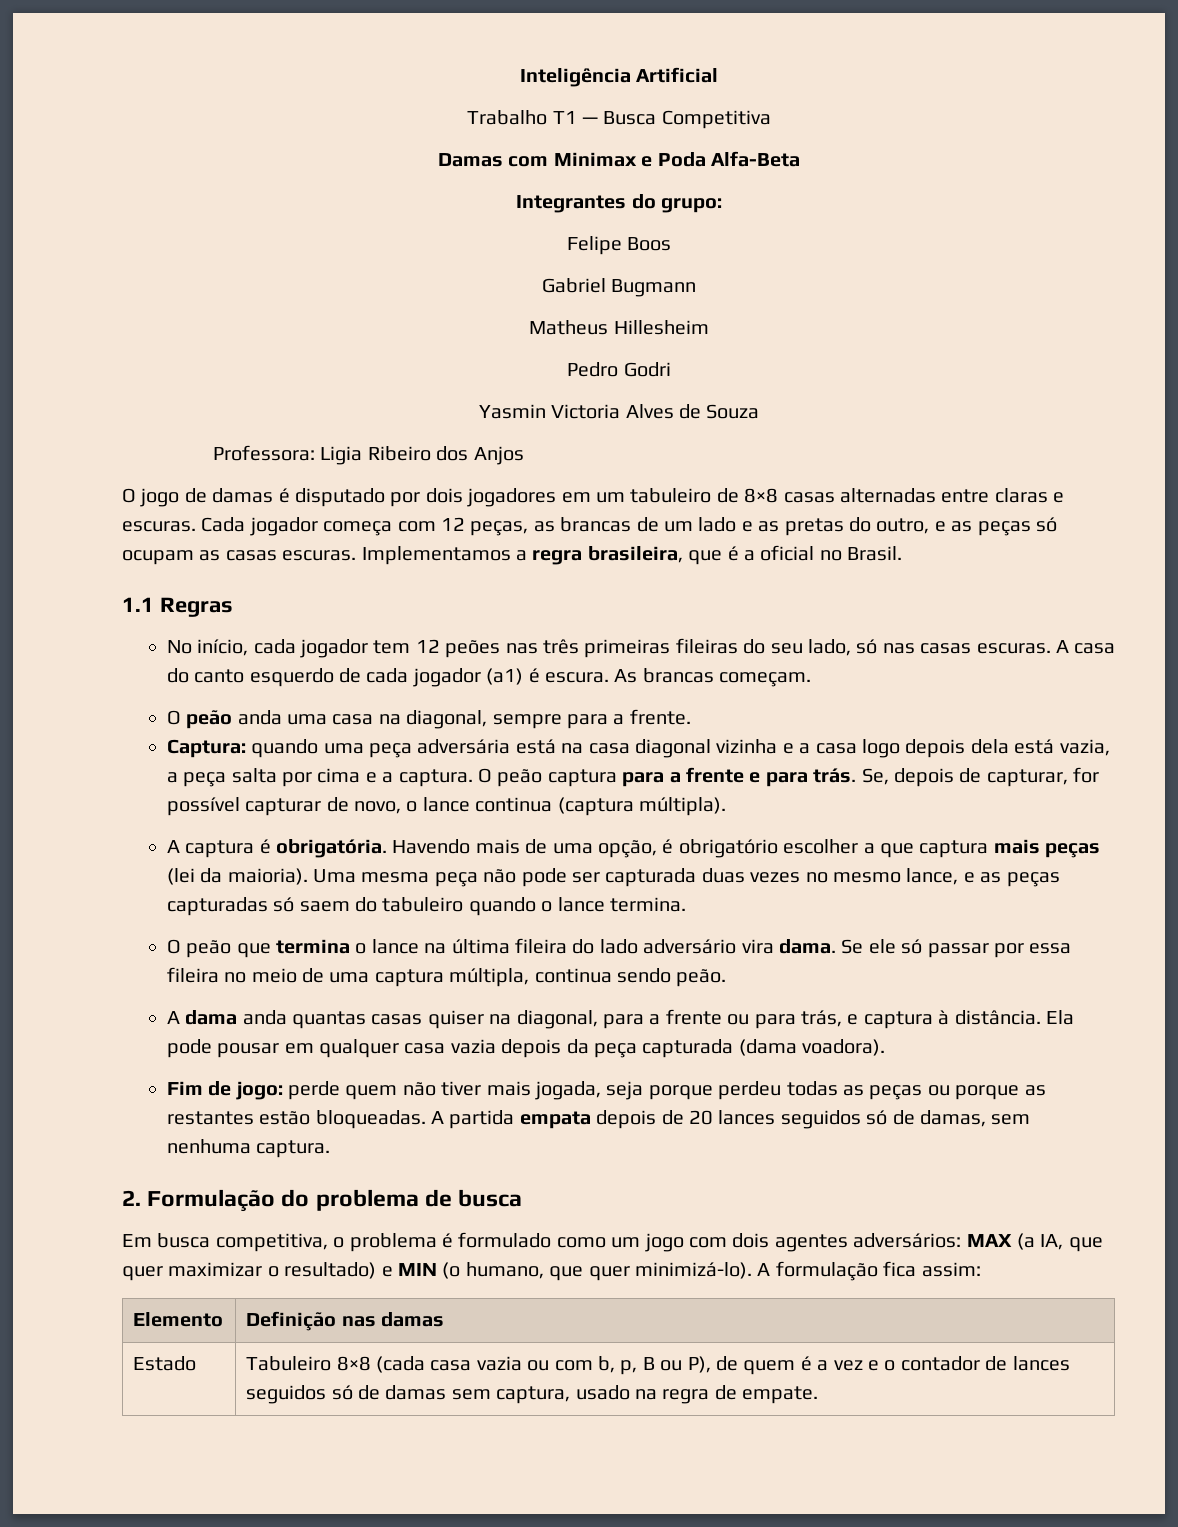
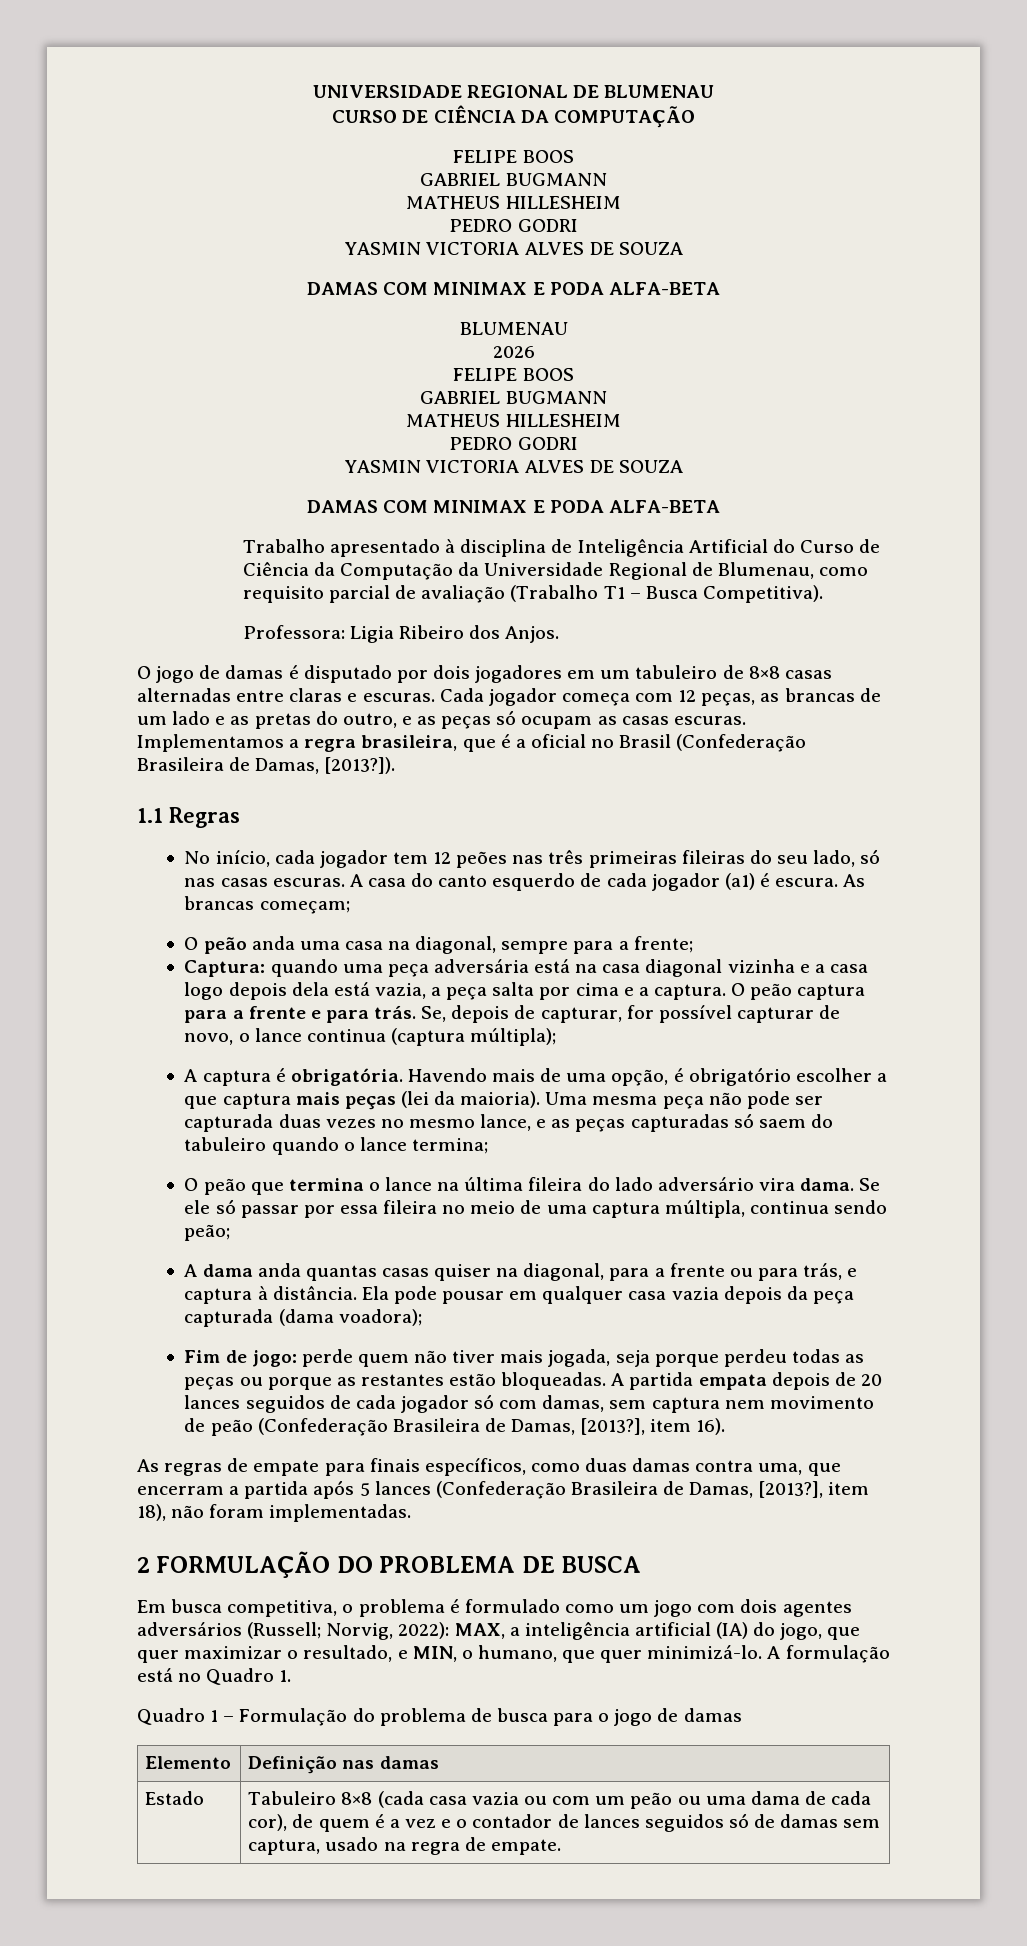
[519,67,719,87] [467,110,771,129] [438,151,800,167] [516,194,722,213] [566,236,672,255] [541,278,697,297] [529,320,709,335] [567,362,671,377] [478,404,760,419] Inteligência Artificial // Trabalho T1 — Busca Competitiva // Damas com Minimax e Poda Alfa-Beta // Integrantes do grupo: // Felipe Boos // Gabriel Bugmann // Matheus Hillesheim // Pedro Godri // Yasmin Victoria Alves de Souza -> [312,85,715,98] [332,105,695,128] [453,150,574,163] [420,173,607,186] [406,196,621,209] [449,219,578,232] [344,242,683,255] [307,282,720,295] [459,322,568,335] [492,346,535,358] [453,368,574,381] [420,391,607,404] [406,414,621,427] [449,437,578,450] [344,460,683,473] [307,500,720,513] [242,539,881,557] [242,562,868,580] [242,585,823,603] UNIVERSIDADE REGIONAL DE BLUMENAU // CURSO DE CIÊNCIA DA COMPUTAÇÃO // FELIPE BOOS // GABRIEL BUGMANN // MATHEUS HILLESHEIM // PEDRO GODRI // YASMIN VICTORIA ALVES DE SOUZA // DAMAS COM MINIMAX E PODA ALFA-BETA // BLUMENAU // 2026 // FELIPE BOOS // GABRIEL BUGMANN // MATHEUS HILLESHEIM // PEDRO GODRI // YASMIN VICTORIA ALVES DE SOUZA // DAMAS COM MINIMAX E PODA ALFA-BETA // Trabalho apresentado à disciplina de Inteligência Artificial do Curso de Ciência da Computação da Universidade Regional de Blumenau, como requisito parcial de avaliação (Trabalho T1 – Busca Competitiva).
[473,446,524,465] Anjos -> [505,626,560,643] Anjos.
[847,546,903,561] Brasil. -> [619,734,807,752] [137,757,396,774] Brasil (Confederação Brasileira de Damas, [2013?]).
[719,672,812,687] começam. -> [259,901,350,914] começam;
[629,709,691,725] frente. -> [633,936,693,953] frente;
[638,797,726,816] múltipla). -> [470,1028,557,1046] múltipla);
[609,897,686,912] termina. -> [411,1138,488,1154] termina;
[676,968,727,987] peão. -> [184,1224,231,1241] peão;
[802,1039,886,1056] voadora). -> [338,1309,422,1326] voadora);
[866,1110,1031,1127] [166,1139,331,1158] [122,1189,523,1212] só de damas, sem nenhuma captura. // 2. Formulação do problema de busca -> [329,1394,874,1413] [184,1418,726,1436] [137,1458,841,1476] [137,1480,870,1499] [137,1504,412,1522] [137,1551,642,1578] de cada jogador só com damas, sem captura nem movimento de peão (Confederação Brasileira de Damas, [2013?], item 16). // As regras de empate para finais específicos, como duas damas contra uma, que encerram a partida após 5 lances (Confederação Brasileira de Damas, [2013?], item 18), não foram implementadas. // 2 FORMULAÇÃO DO PROBLEMA DE BUSCA
[853,1233,1103,1252] [122,1262,461,1281] adversários: MAX (a IA, que quer maximizar o resultado) e MIN (o -> [137,1622,861,1640] [137,1645,473,1663] adversários (Russell; Norvig, 2022): MAX, a inteligência artificial (IA) do jogo, que quer maximizar o resultado, e MIN, o
[634,1262,752,1279] minimizá-lo). -> [647,1645,763,1659] minimizá-lo.
[883,1261,981,1277] fica assim: -> [137,1668,292,1685] [137,1708,742,1726] está no Quadro 1. // Quadro 1 – Formulação do problema de busca para o jogo de damas
[598,1356,711,1375] b, p, B ou P), -> [595,1791,872,1809] [248,1814,288,1831] um peão ou uma dama de cada cor),

